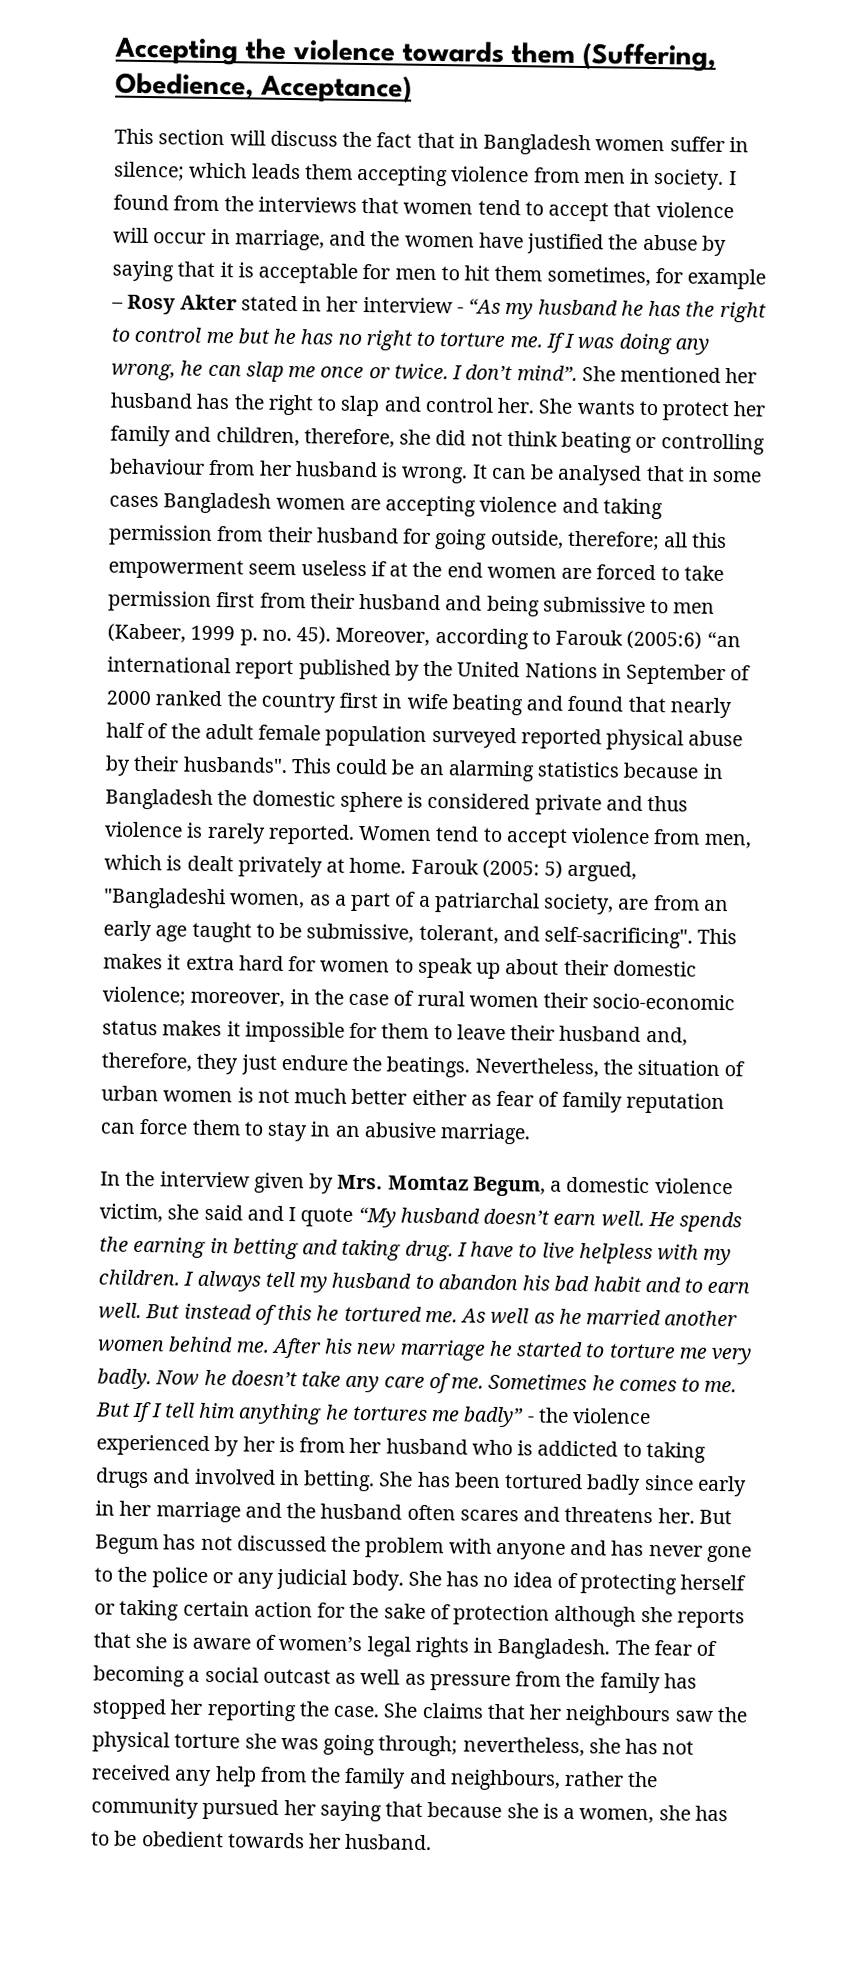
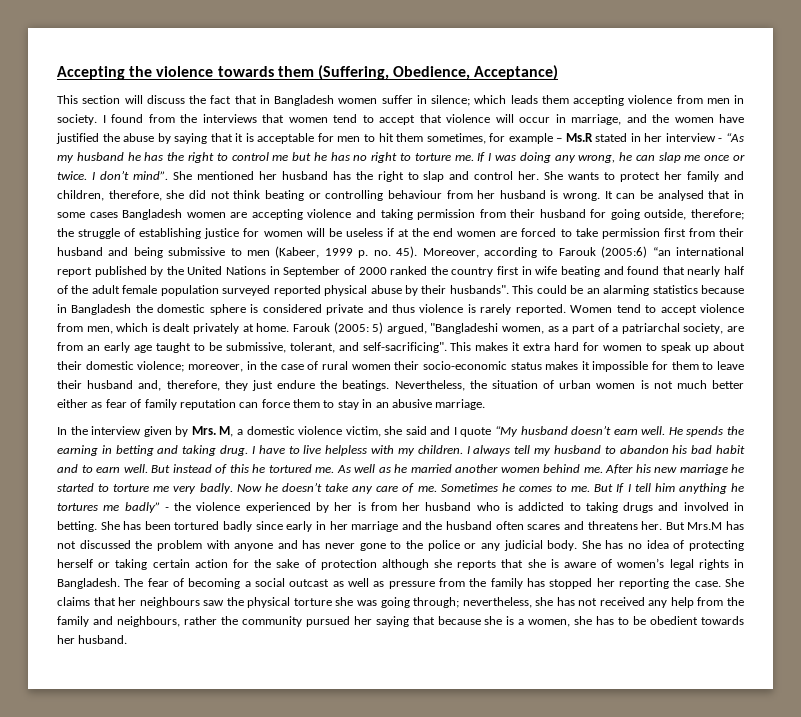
[127,294,237,315] Rosy Akter -> [565,133,593,142] Ms.R
[664,532,728,549] [108,558,297,580] all this empowerment seem -> [57,228,342,239] the struggle of establishing justice for women will be
[387,1175,546,1197] Momtaz Begum, -> [219,426,234,437] M,
[95,1534,159,1555] Begum -> [687,522,723,530] Mrs.M

